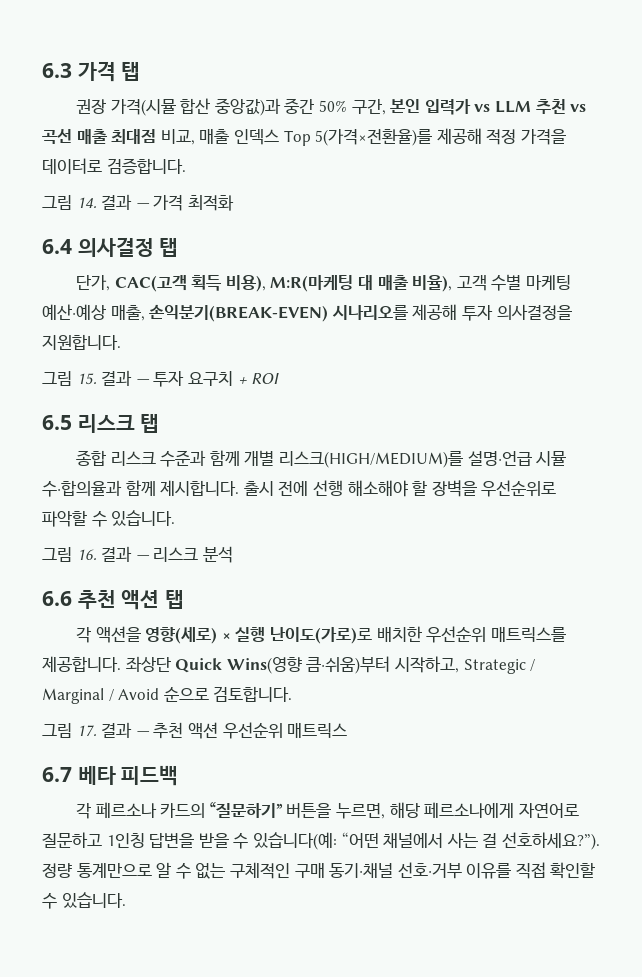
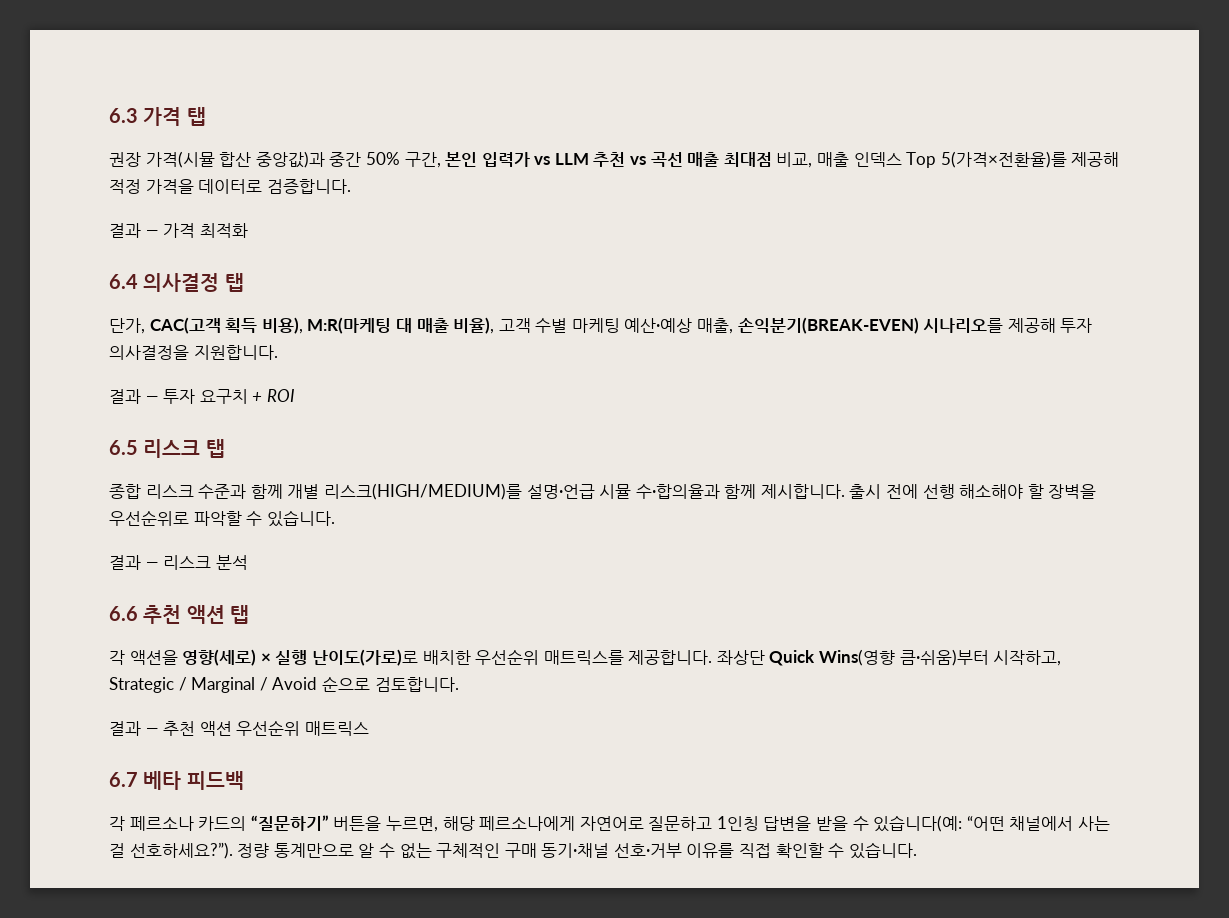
[42,195,97,210] 그림 14. -> (351, 186) none
[42,371,97,386] 그림 15. -> (278, 352) none
[42,547,97,562] 그림 16. -> (335, 518) none
[42,723,97,738] 그림 17. -> (459, 684) none

